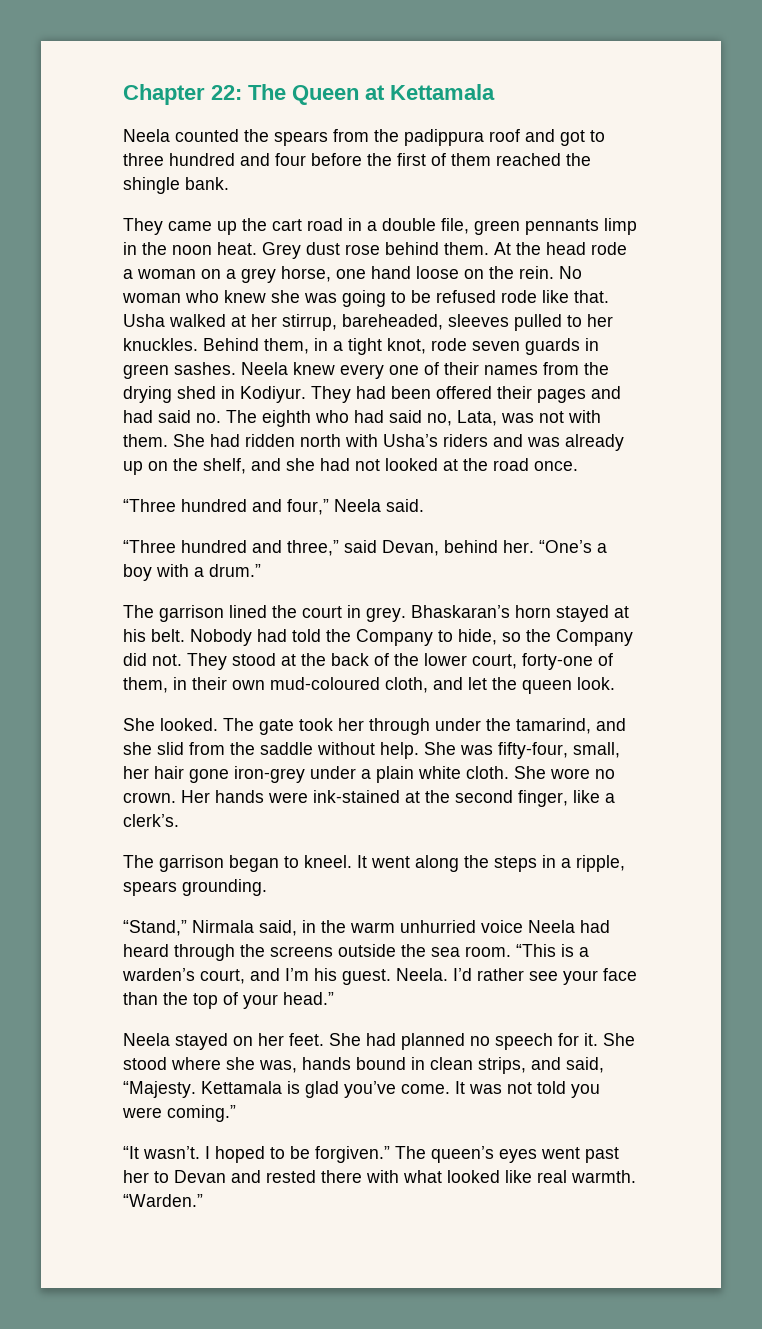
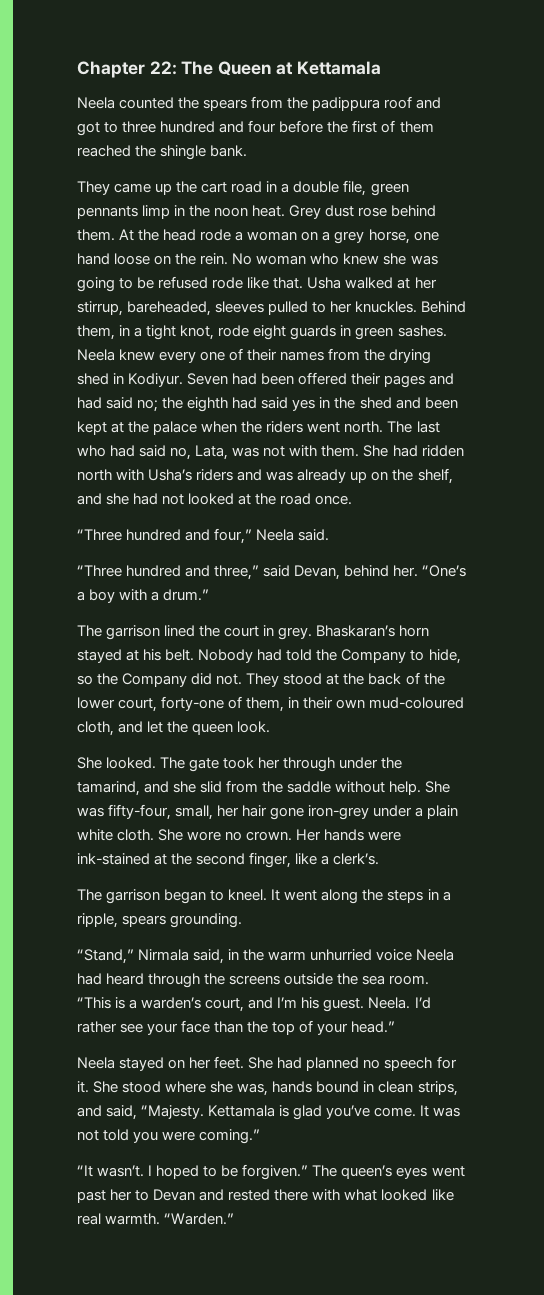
[472,341,520,351] seven -> [253,325,287,340] eight
[311,386,351,403] They -> [187,373,229,385] Seven
[196,410,311,427] no. The eighth -> [137,397,458,412] [77,421,440,435] no; the eighth had said yes in the shed and been kept at the palace when the riders went north. The last

